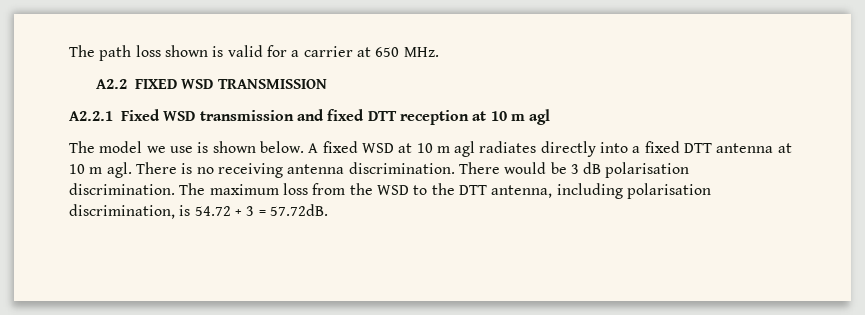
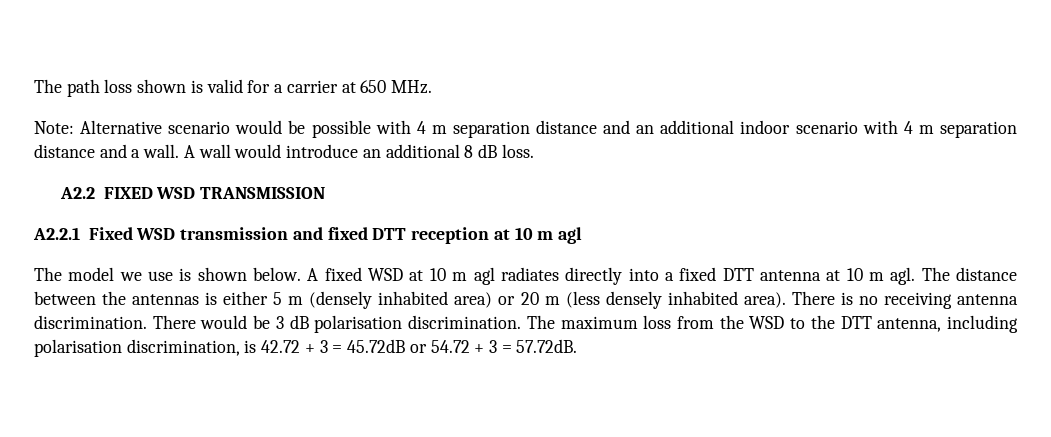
(439, 52) none -> [34,120,1017,138] [34,144,534,158] // Note: Alternative scenario would be possible with 4 m separation distance and an additional indoor scenario with 4 m separation distance and a wall. A wall would introduce an additional 8 dB loss.
(132, 170) none -> [921,267,1017,281] [34,291,786,309] The distance between the antennas is either 5 m (densely inhabited area) or 20 m (less densely inhabited area).
(191, 210) none -> [261,339,427,353] 42.72 + 3 = 45.72dB or

